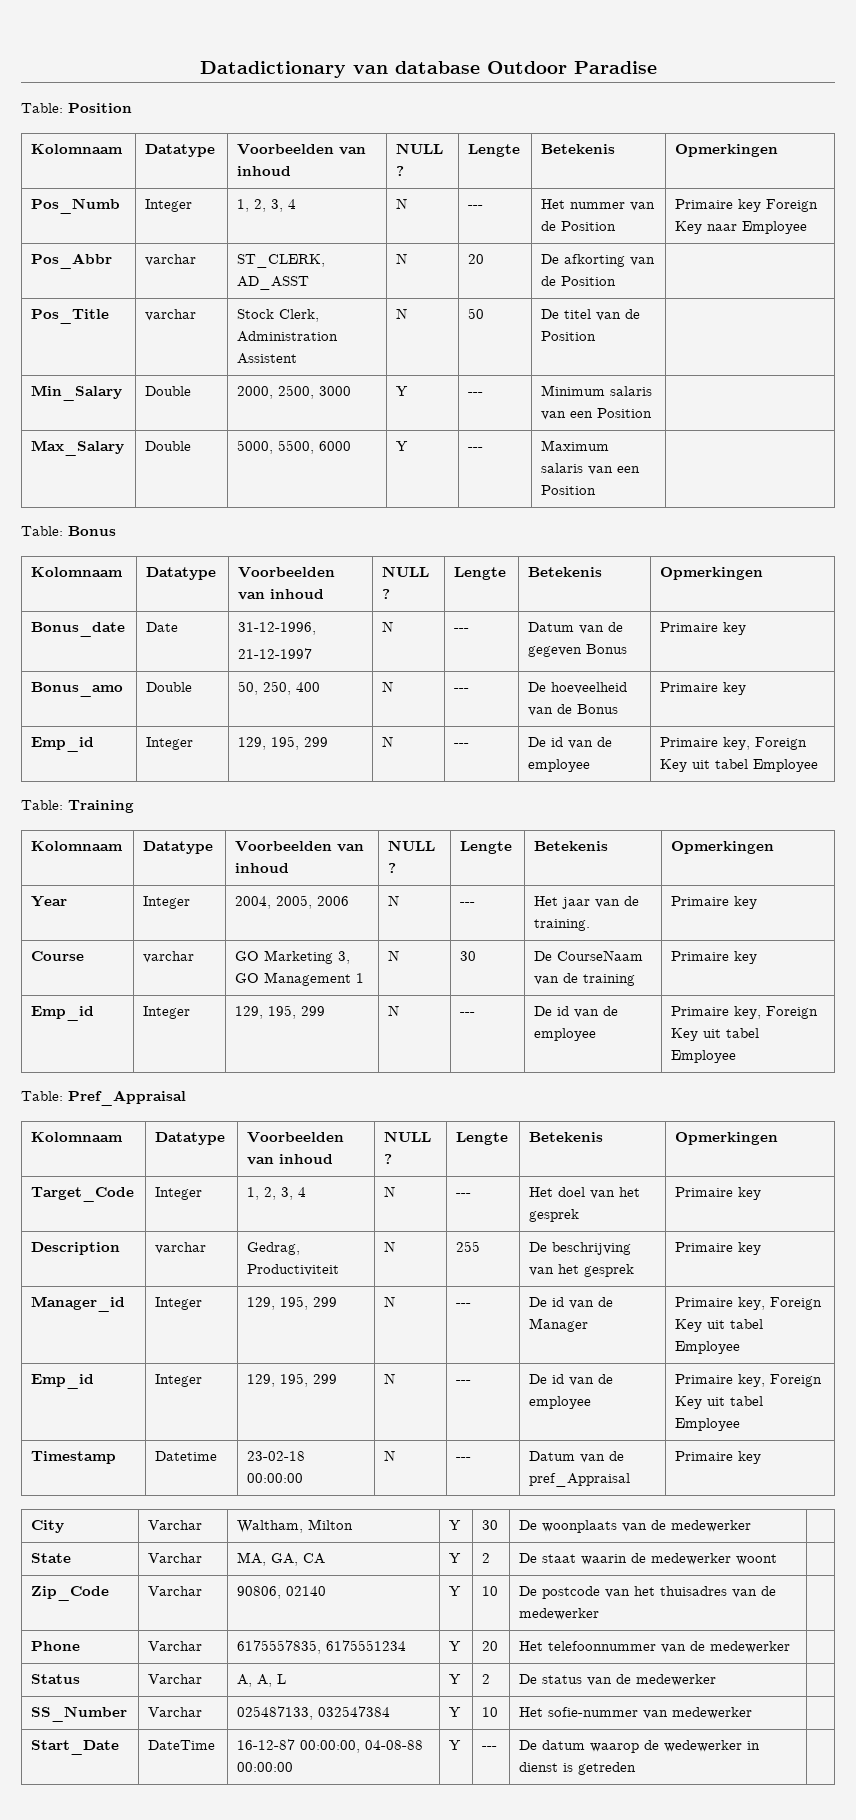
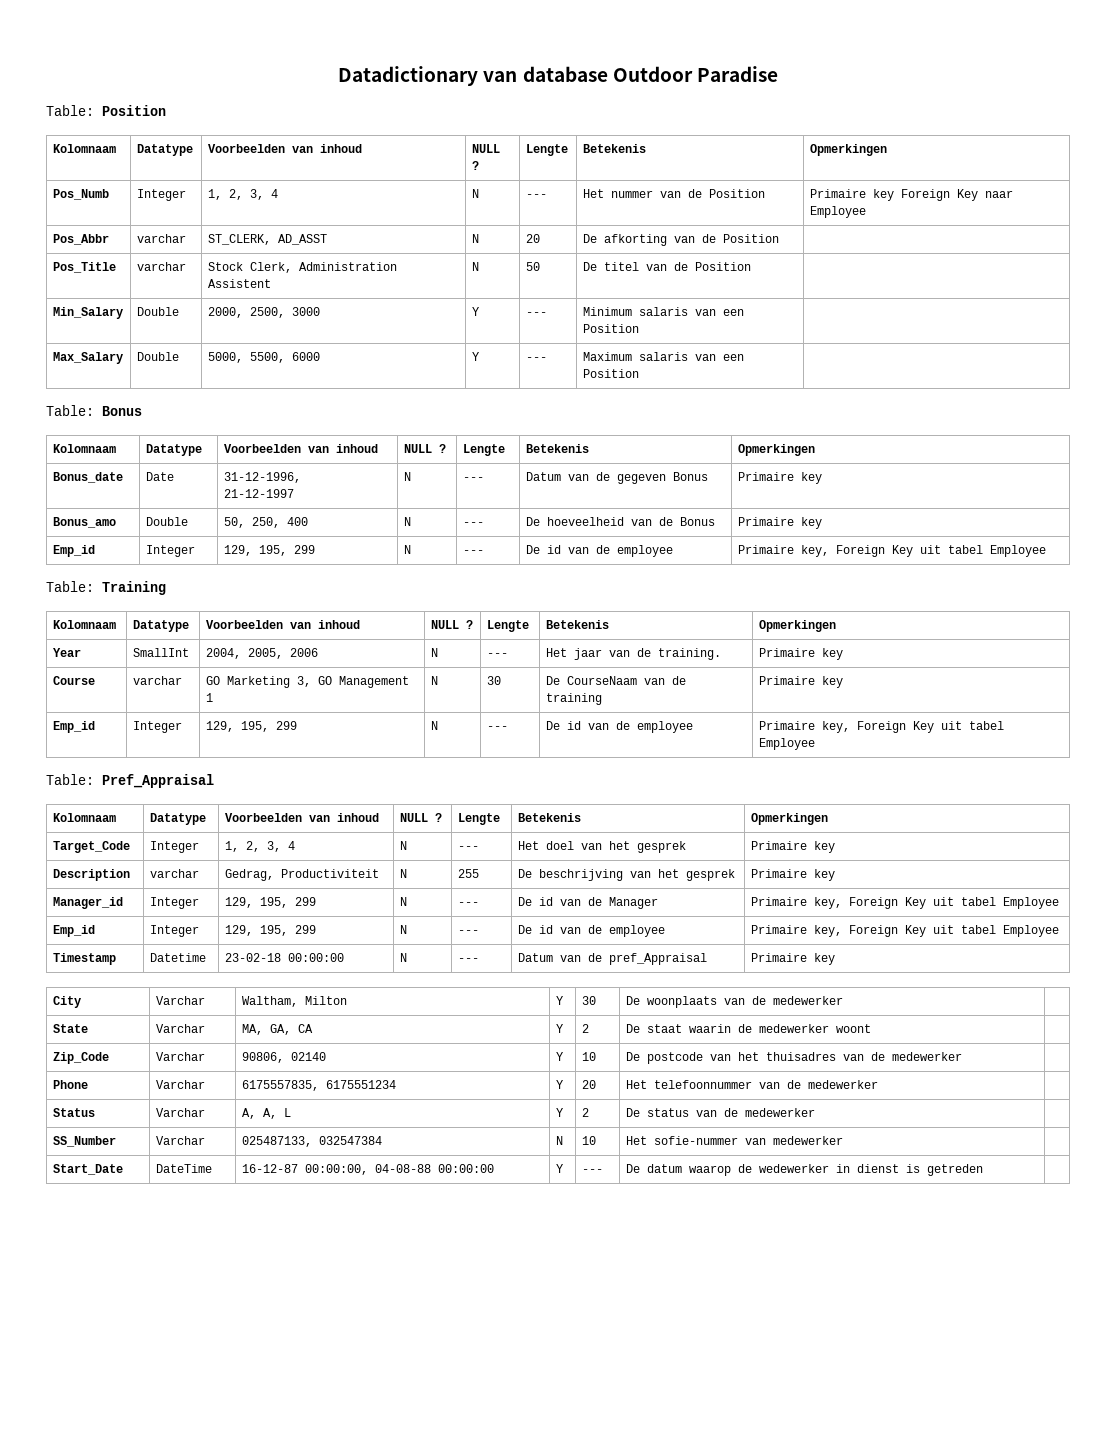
[143,896,191,909] Integer -> [132,648,189,657] SmallInt
[449,1707,462,1717] Y -> [555,1136,563,1145] N

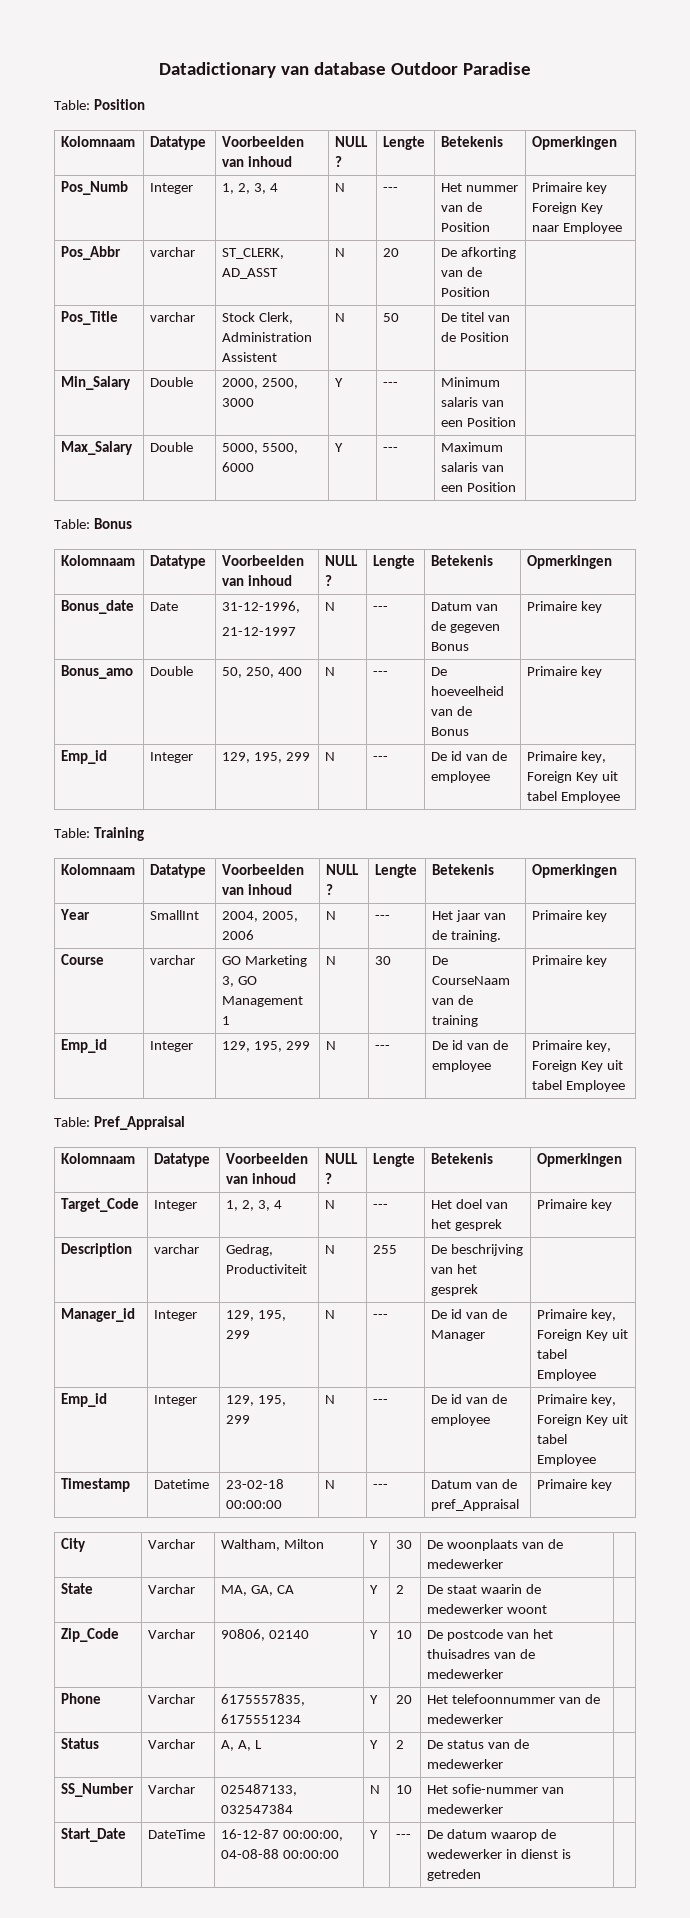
[750,869,835,881] Primaire key -> (479, 1290) none

